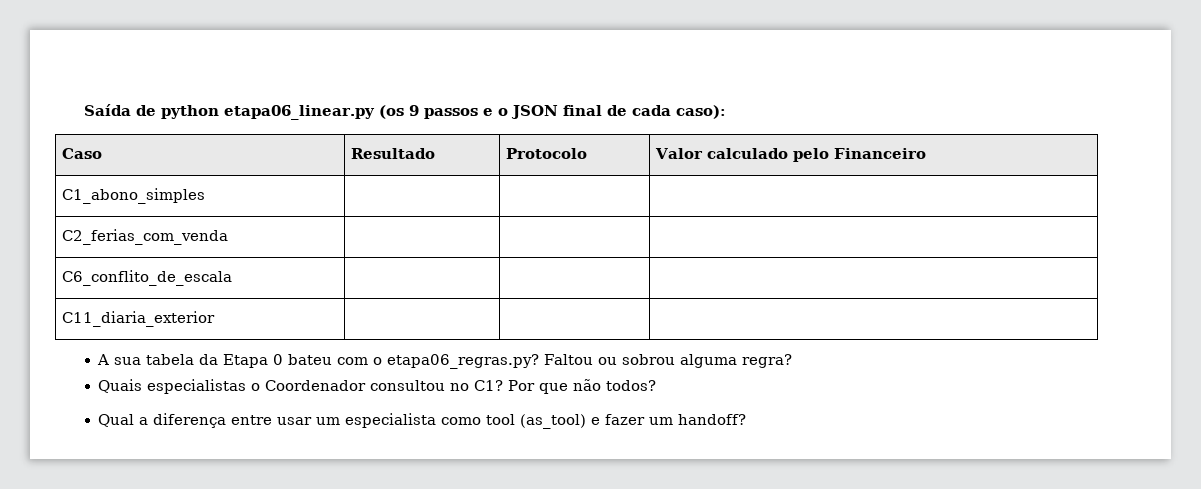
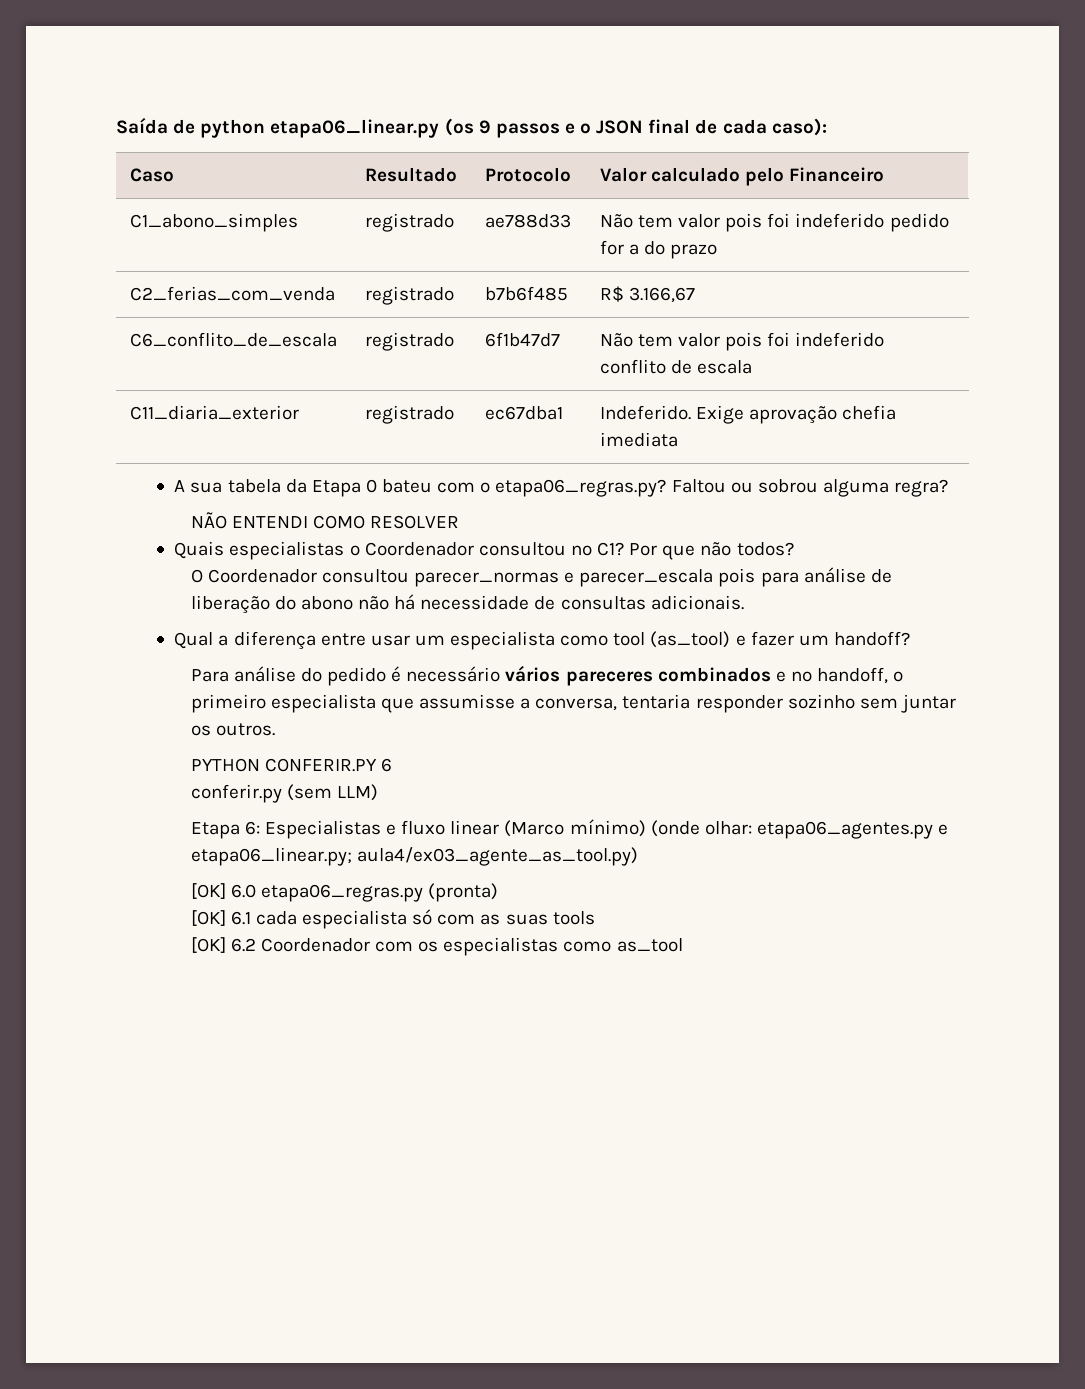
[62,229,229,245] [62,270,233,286] [62,311,216,327] | | // C2_ferias_com_venda | | | // C6_conflito_de_escala | | | // C11_diaria_exterior | | | -> [364,213,454,232] [484,214,571,228] [599,213,949,232] [599,240,718,259] [129,286,335,301] [364,286,454,305] [484,286,568,301] [599,286,695,303] [129,332,337,347] [364,332,454,351] [484,332,560,347] [599,332,885,351] [599,359,752,374] [129,405,299,420] [364,405,454,424] [484,406,563,420] [599,405,897,424] [599,432,678,447] registrado | ae788d33 | Não tem valor pois foi indeferido pedido for a do prazo // C2_ferias_com_venda | registrado | b7b6f485 | R$ 3.166,67 // C6_conflito_de_escala | registrado | 6f1b47d7 | Não tem valor pois foi indeferido conflito de escala // C11_diaria_exterior | registrado | ec67dba1 | Indeferido. Exige aprovação chefia imediata
(793, 361) none -> [190,512,460,529] // NÃO ENTENDI COMO RESOLVER
(657, 385) none -> [190,567,892,587] [190,594,744,614] // O Coordenador consultou parecer_normas e parecer_escala pois para análise de liberação do abono não há necessidade de consultas adicionais.
(747, 419) none -> [190,666,904,686] [190,694,956,713] [190,723,275,736] [190,758,392,772] [190,784,378,803] [190,819,949,839] [190,847,638,866] [190,883,499,902] [190,909,595,929] [190,937,683,956] // Para análise do pedido é necessário vários pareceres combinados e no handoff, o primeiro especialista que assumisse a conversa, tentaria responder sozinho sem juntar os outros. // PYTHON CONFERIR.PY 6 // conferir.py (sem LLM) // Etapa 6: Especialistas e fluxo linear (Marco mínimo) (onde olhar: etapa06_agentes.py e etapa06_linear.py; aula4/ex03_agente_as_tool.py) // [OK] 6.0 etapa06_regras.py (pronta) // [OK] 6.1 cada especialista só com as suas tools // [OK] 6.2 Coordenador com os especialistas como as_tool

